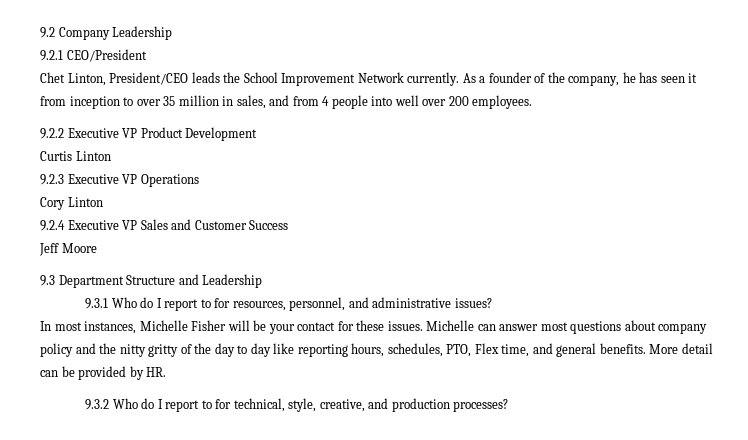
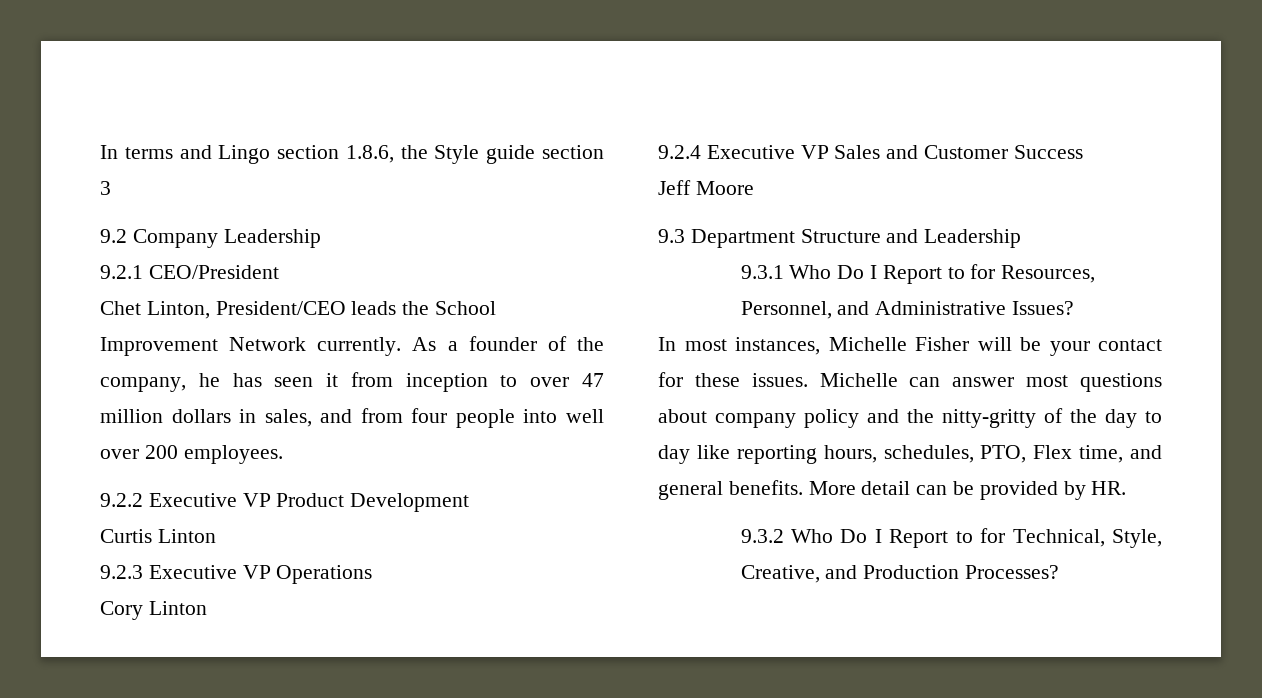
(40, 32) none -> [100,145,604,164] [100,181,111,195] In terms and Lingo section 1.8.6, the Style guide section 3 //
[163,95,219,106] 35 million -> [582,373,604,387] [100,409,231,423] 47 million dollars
[322,96,330,106] 4 -> [411,408,448,423] four
[140,297,492,311] do I report to for resources, personnel, and administrative issues? -> [837,264,1096,284] [740,301,1075,319] Do I Report to for Resources, Personnel, and Administrative Issues?
[119,344,179,357] nitty gritty -> [942,409,1036,428] nitty-gritty
[141,398,509,412] do I report to for technical, style, creative, and production processes? -> [840,528,1162,548] [740,565,1060,583] Do I Report to for Technical, Style, Creative, and Production Processes?

